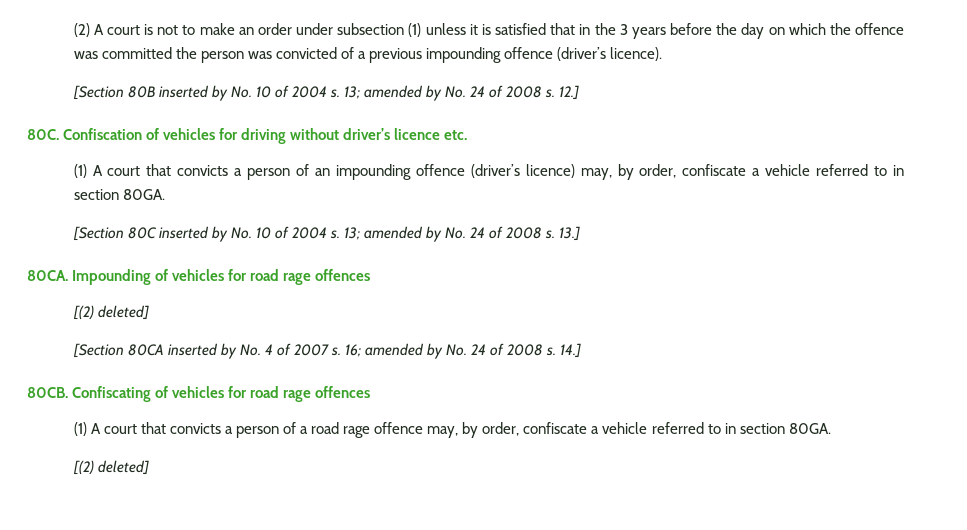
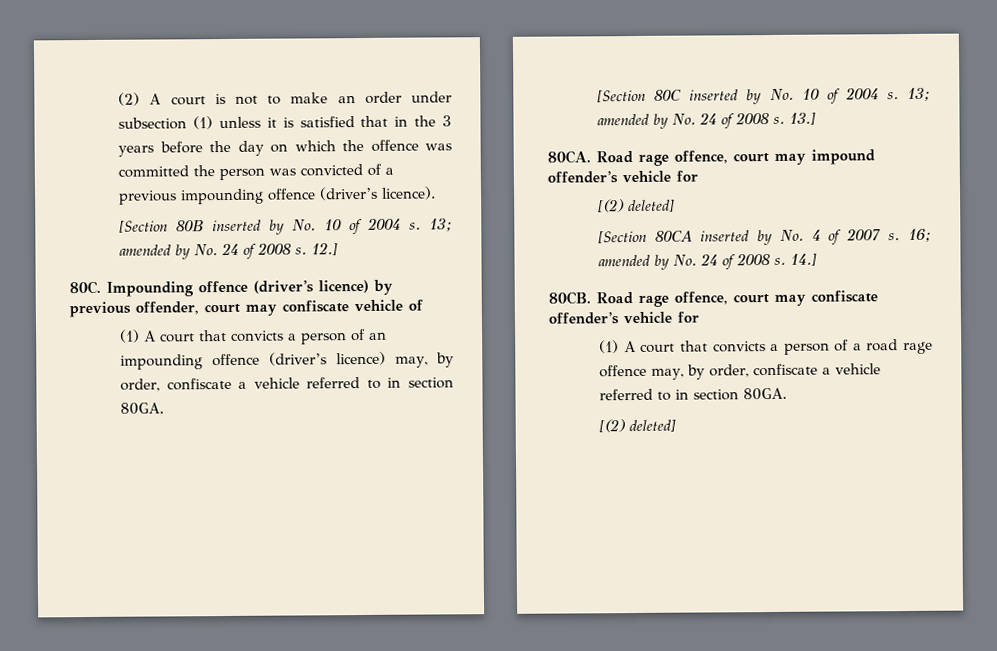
[63,128,468,144] Confiscation of vehicles for driving without driver’s licence etc. -> [106,279,393,297] [69,299,423,318] Impounding offence (driver’s licence) by previous offender, court may confiscate vehicle of
[72,269,371,285] Impounding of vehicles for road rage offences -> [596,149,875,166] [547,170,698,184] Road rage offence, court may impound offender’s vehicle for
[72,386,371,402] Confiscating of vehicles for road rage offences -> [596,290,878,307] [548,311,699,325] Road rage offence, court may confiscate offender’s vehicle for

